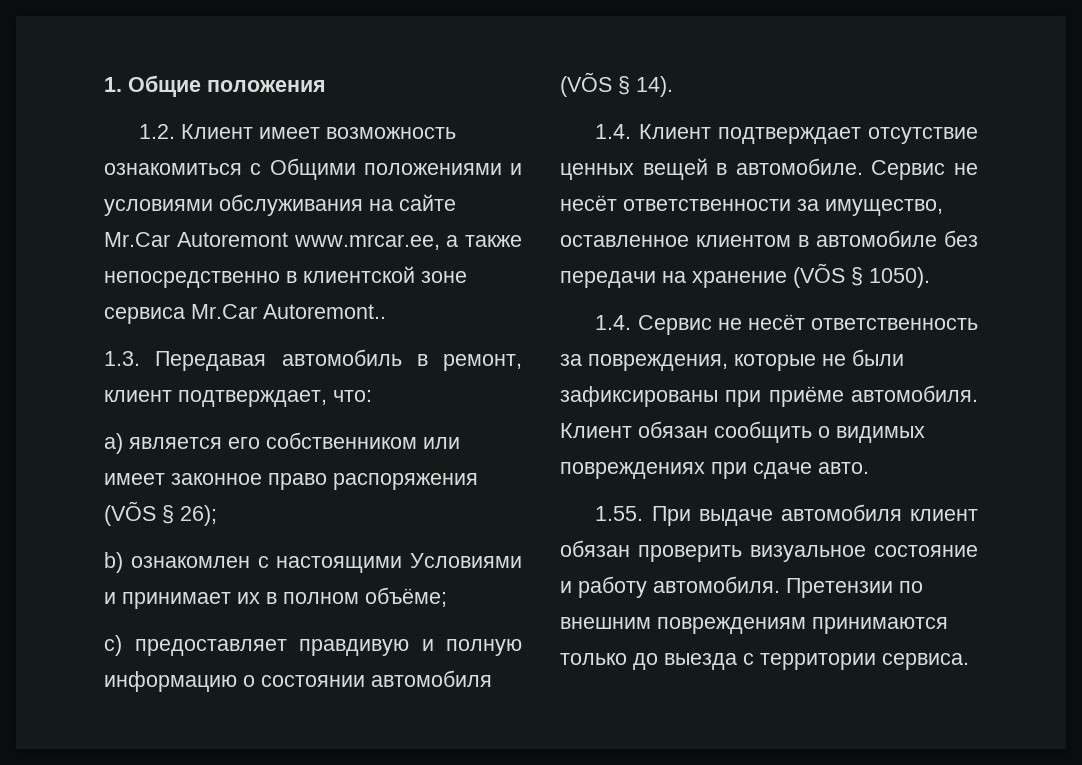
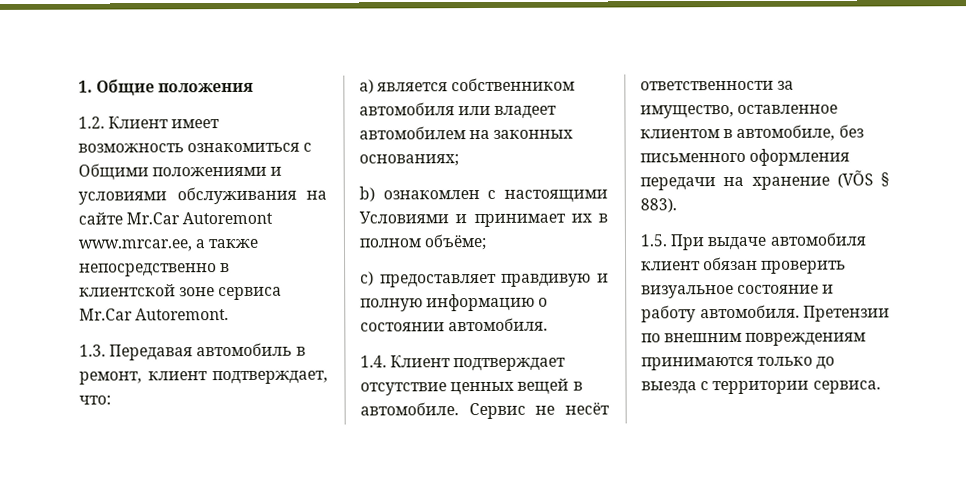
[263,304,386,319] Autoremont.. -> [135,308,230,321] Autoremont.
[228,432,460,449] [104,473,478,490] [104,501,217,526] его собственником или имеет законное право распоряжения (VÕS § 26); -> [451,77,576,92] [359,102,558,119] [359,126,574,140] [359,154,459,167] собственником автомобиля или владеет автомобилем на законных основаниях;
[371,670,492,687] [560,72,673,97] автомобиля (VÕS § 14). -> [448,317,549,332] автомобиля.
[816,230,978,247] автомобиле без -> [736,124,864,141] [640,148,851,166] автомобиле, без письменного оформления
[869,267,930,288] [595,314,978,335] [560,349,904,371] [560,385,978,407] [560,421,925,443] [560,462,869,479] [595,506,644,521] 1050). // 1.4. Сервис не несёт ответственность за повреждения, которые не были зафиксированы при приёме автомобиля. Клиент обязан сообщить о видимых повреждениях при сдаче авто. // 1.55. -> [640,198,677,213] [640,234,667,247] 883). // 1.5.

